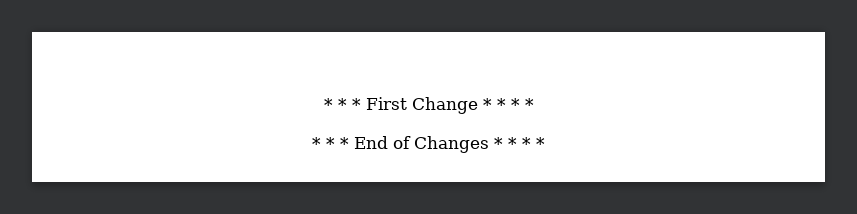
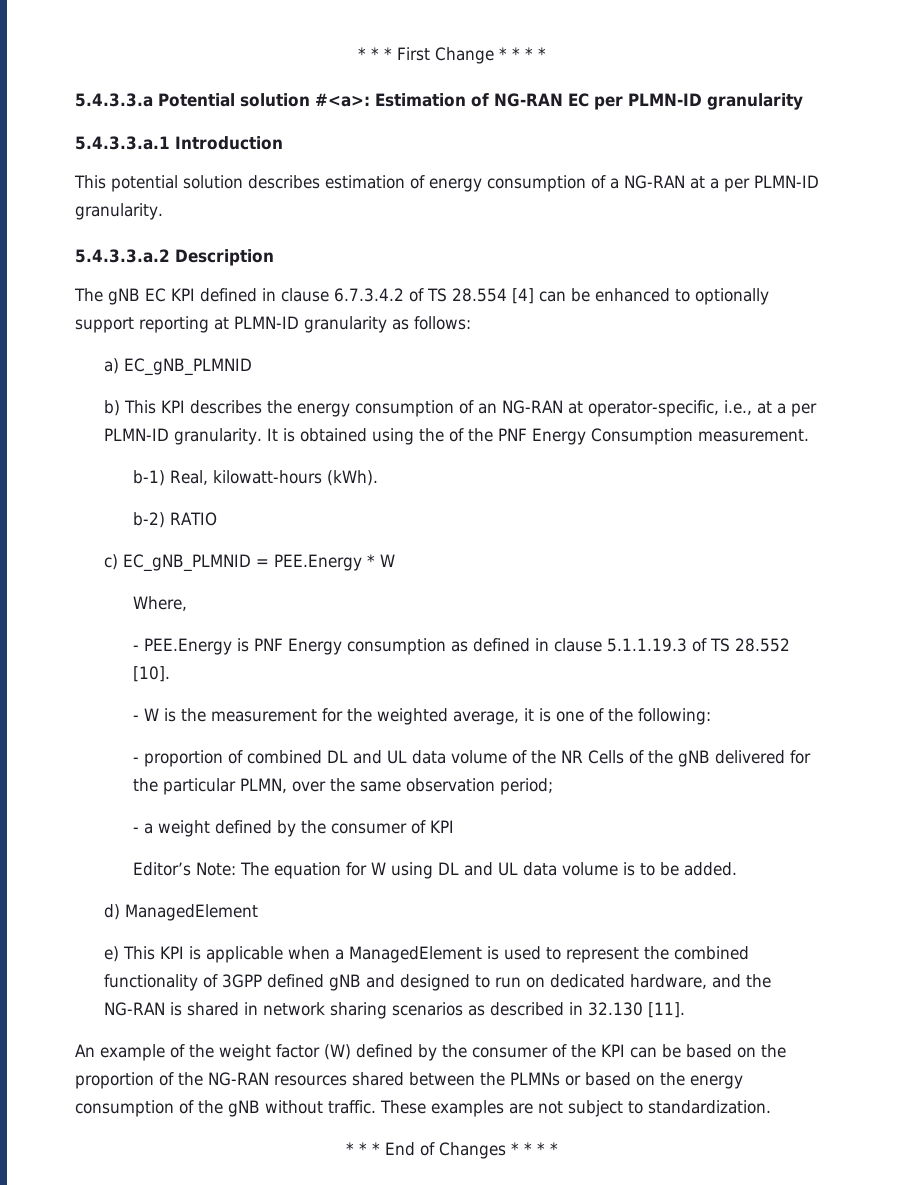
(534, 104) none -> [75,93,803,110] [75,136,283,150] [74,175,819,192] [75,203,163,220] [75,249,274,266] [74,288,769,305] [75,316,471,333] [104,358,253,376] [104,400,818,417] [104,428,810,445] [133,470,379,486] [133,512,218,528] [104,554,396,572] [133,596,188,611] [133,638,791,655] [133,666,171,682] [133,708,712,725] [133,750,812,767] [133,778,554,795] [133,820,455,837] [133,862,738,879] [104,904,259,921] [104,946,750,963] [104,974,772,991] [104,1002,686,1019] [75,1044,786,1061] [75,1072,743,1089] [75,1100,771,1117] // 5.4.3.3.a Potential solution #<a>: Estimation of NG-RAN EC per PLMN-ID granularity // 5.4.3.3.a.1 Introduction // This potential solution describes estimation of energy consumption of a NG-RAN at a per PLMN-ID granularity. // 5.4.3.3.a.2 Description // The gNB EC KPI defined in clause 6.7.3.4.2 of TS 28.554 [4] can be enhanced to optionally support reporting at PLMN-ID granularity as follows: // a) EC_gNB_PLMNID // b) This KPI describes the energy consumption of an NG-RAN at operator-specific, i.e., at a per PLMN-ID granularity. It is obtained using the of the PNF Energy Consumption measurement. // b-1) Real, kilowatt-hours (kWh). // b-2) RATIO // c) EC_gNB_PLMNID = PEE.Energy * W // Where, // - PEE.Energy is PNF Energy consumption as defined in clause 5.1.1.19.3 of TS 28.552 [10]. // - W is the measurement for the weighted average, it is one of the following: // - proportion of combined DL and UL data volume of the NR Cells of the gNB delivered for the particular PLMN, over the same observation period; // - a weight defined by the consumer of KPI // Editor’s Note: The equation for W using DL and UL data volume is to be added. // d) ManagedElement // e) This KPI is applicable when a ManagedElement is used to represent the combined functionality of 3GPP defined gNB and designed to run on dedicated hardware, and the NG-RAN is shared in network sharing scenarios as described in 32.130 [11]. // An example of the weight factor (W) defined by the consumer of the KPI can be based on the proportion of the NG-RAN resources shared between the PLMNs or based on the energy consumption of the gNB without traffic. These examples are not subject to standardization.

